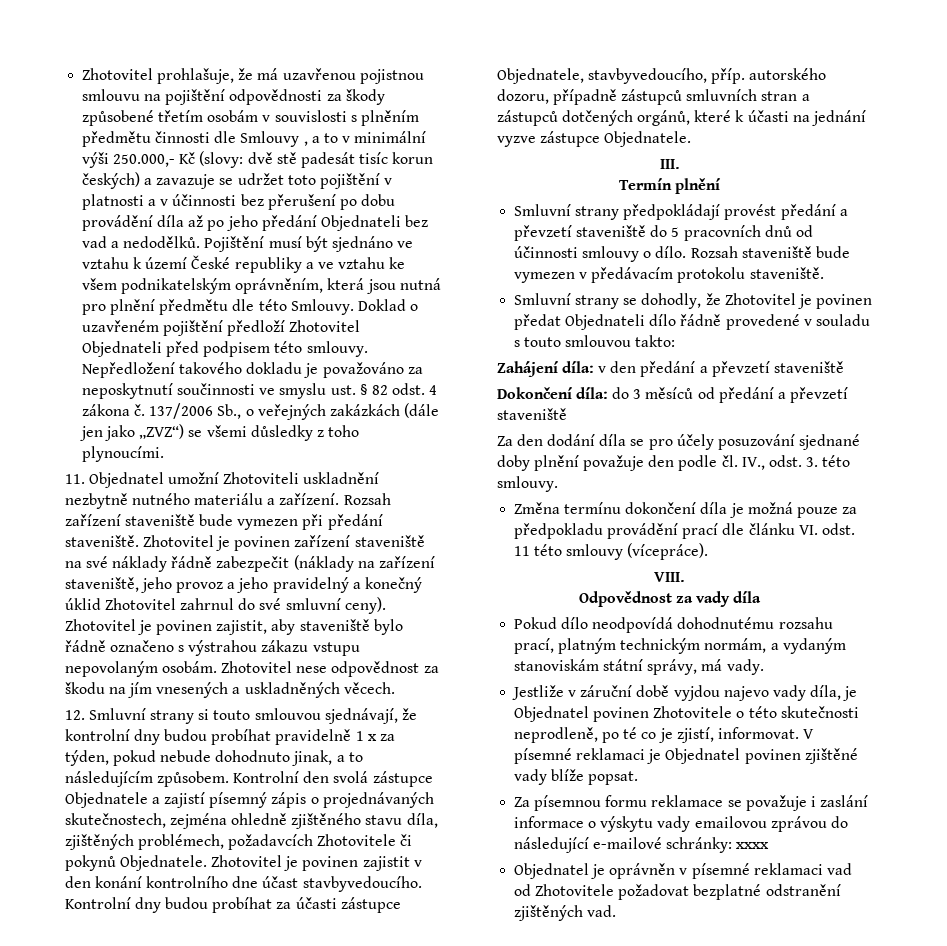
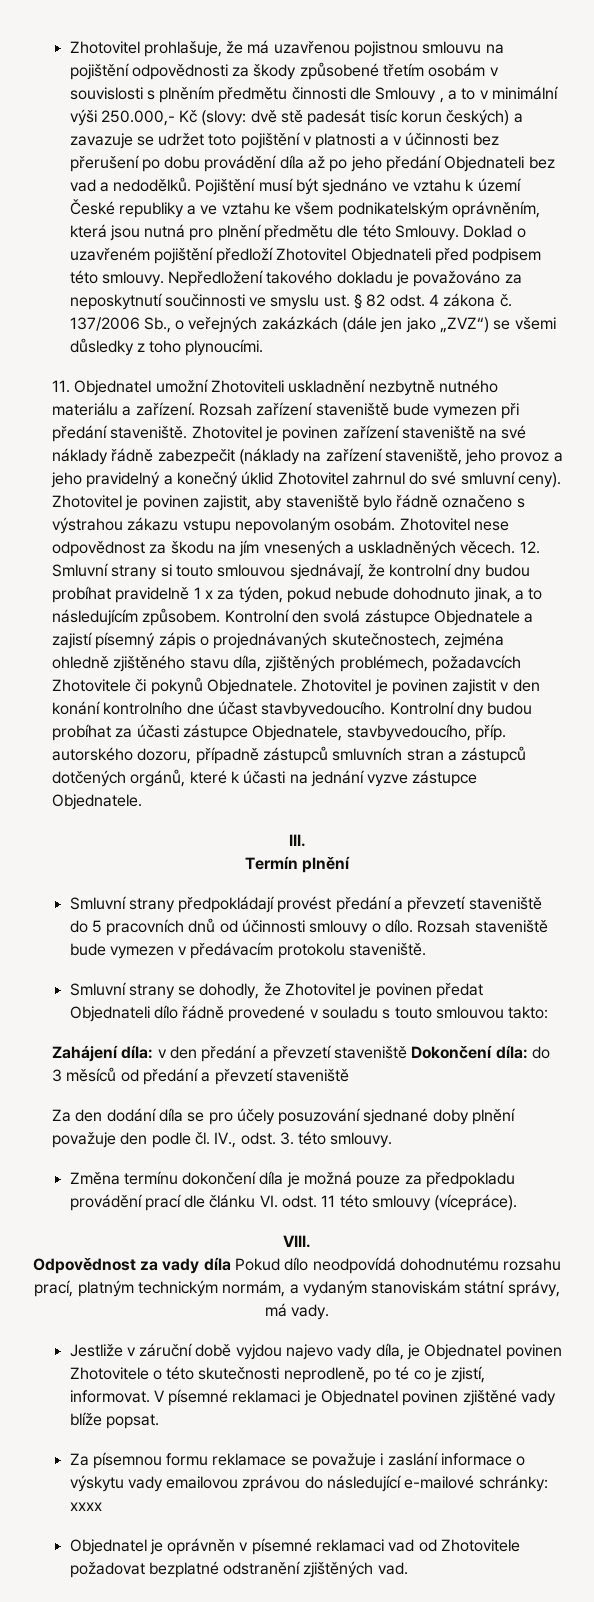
(395, 688) // -> (516, 547) none
(845, 367) // -> (408, 1052) none
(762, 597) // -> (231, 1264) none

